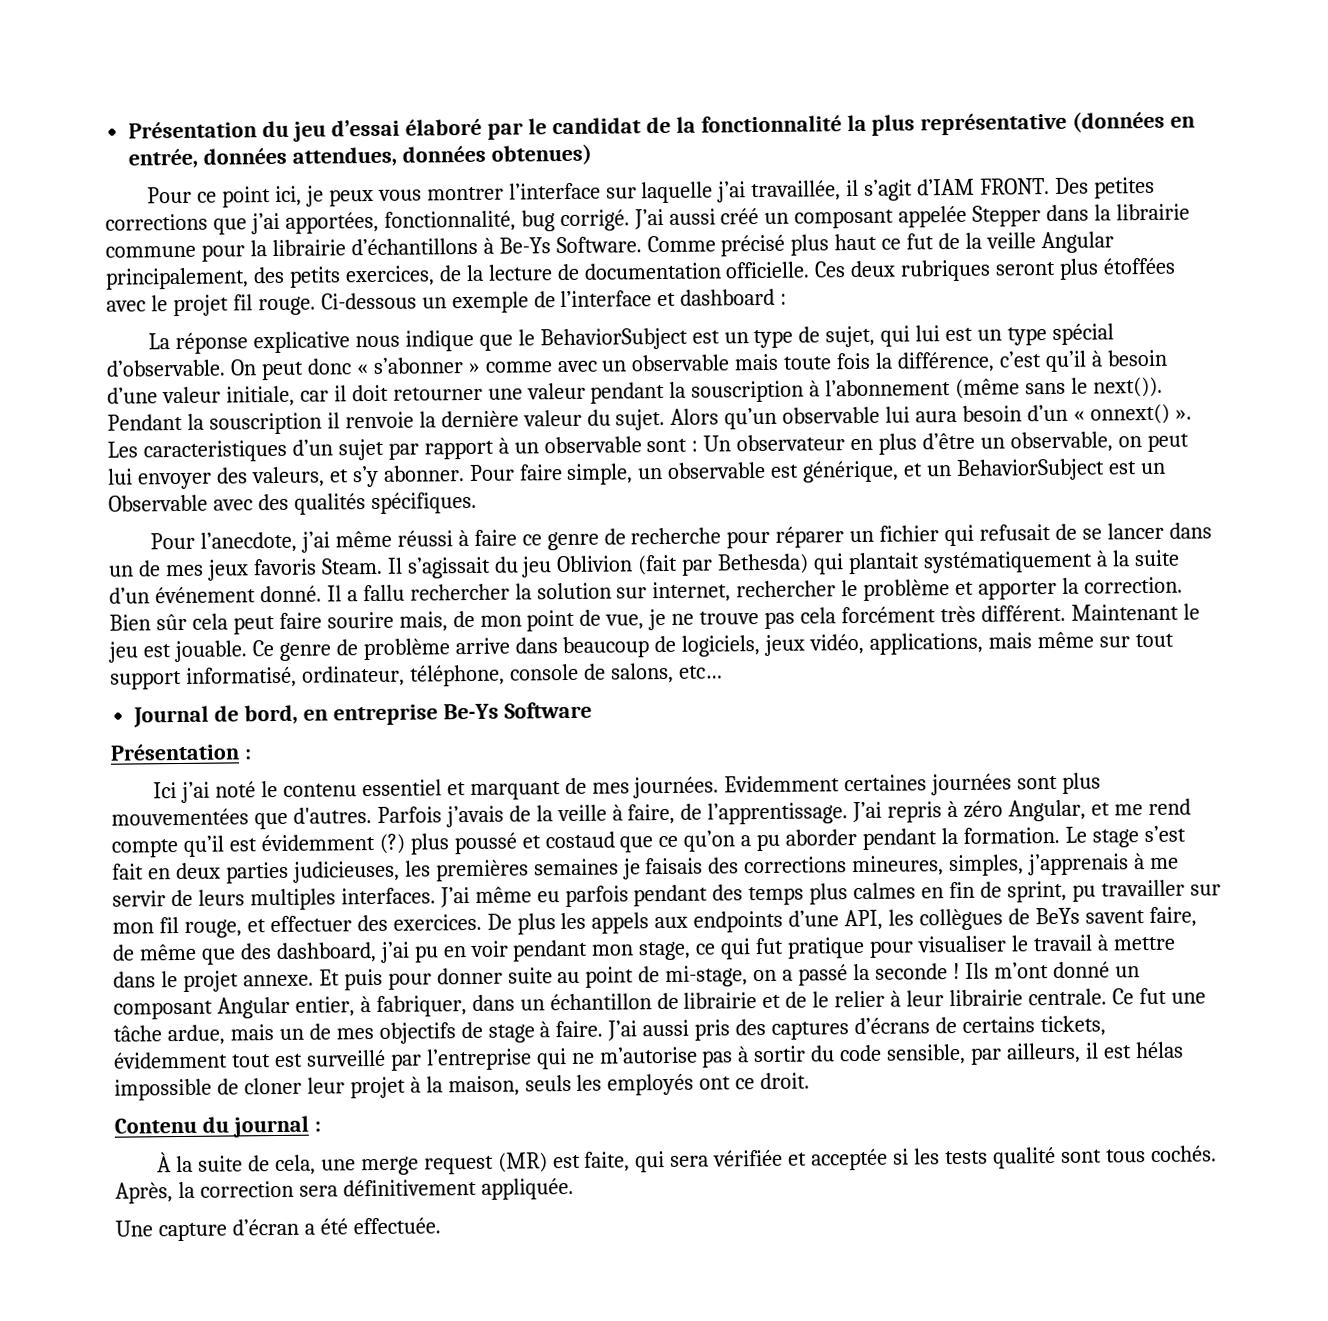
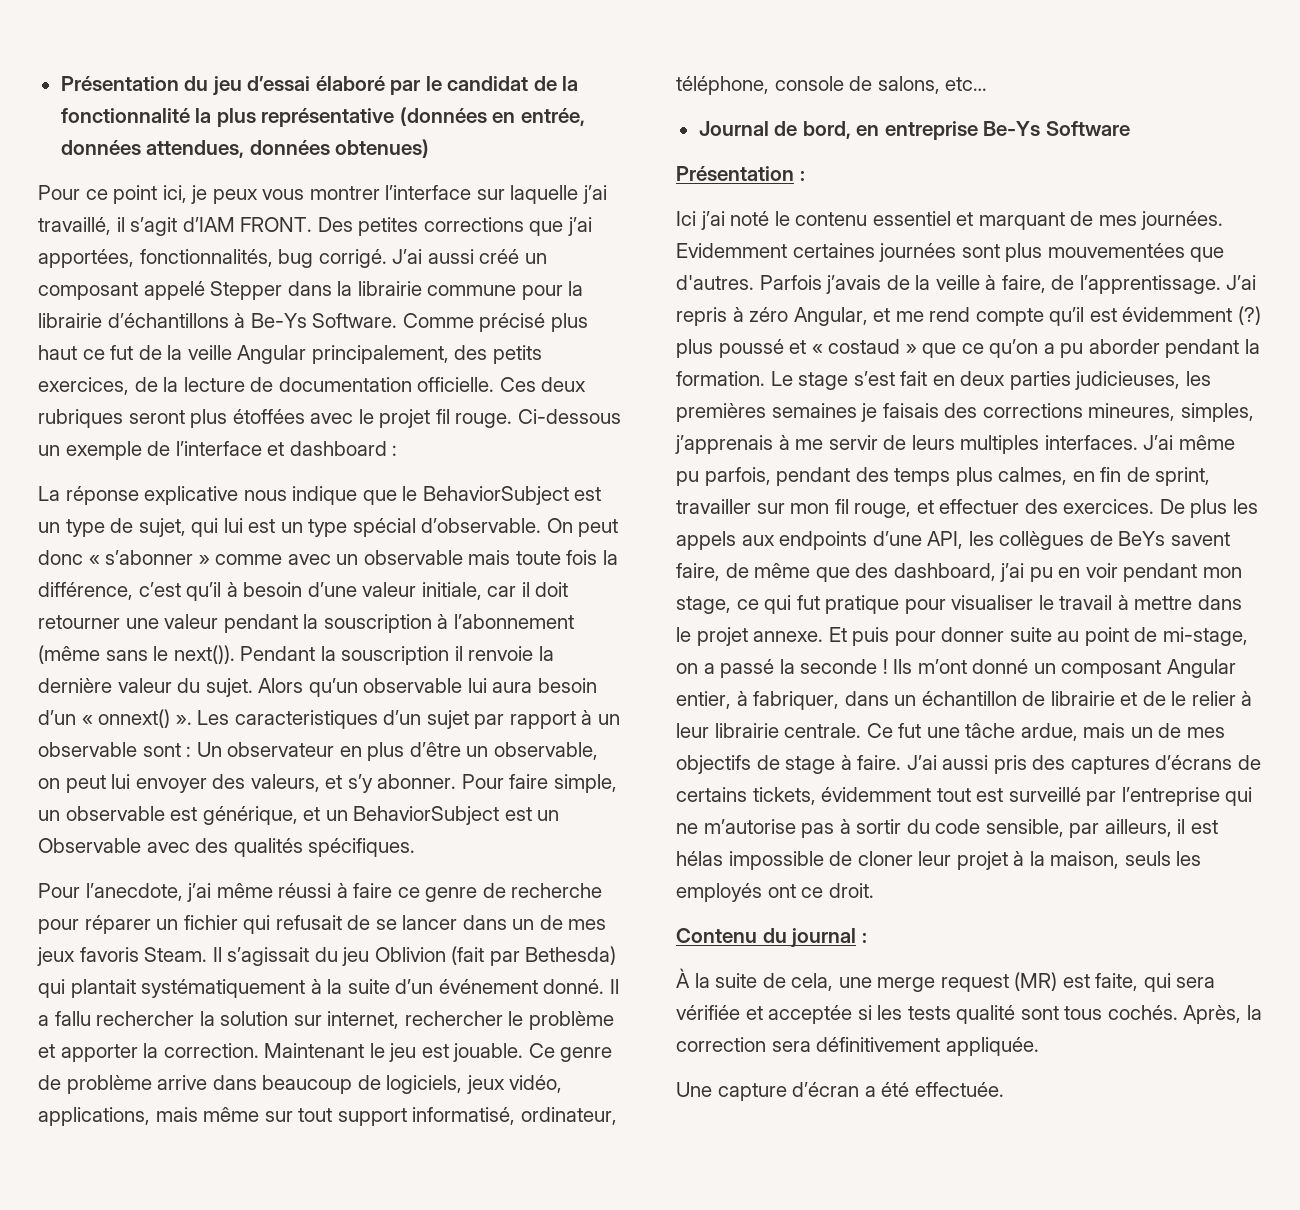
[751,180,842,202] travaillée, -> [38,217,111,235] travaillé,
[383,210,516,232] fonctionnalité, -> [139,249,273,267] fonctionnalités,
[898,205,968,228] appelée -> [143,281,205,300] appelé
[109,604,1066,635] Bien sûr cela peut faire sourire mais, de mon point de vue, je ne trouve pas cela forcément très différent. -> (259, 1050) none
[544,831,615,849] costaud -> [811,339,917,354] « costaud »
[536,885,629,908] eu parfois -> [676,467,771,486] pu parfois,
[853,882,917,900] calmes -> [998,467,1068,485] calmes,
[1071,884,1096,902] pu -> (1211, 476) none

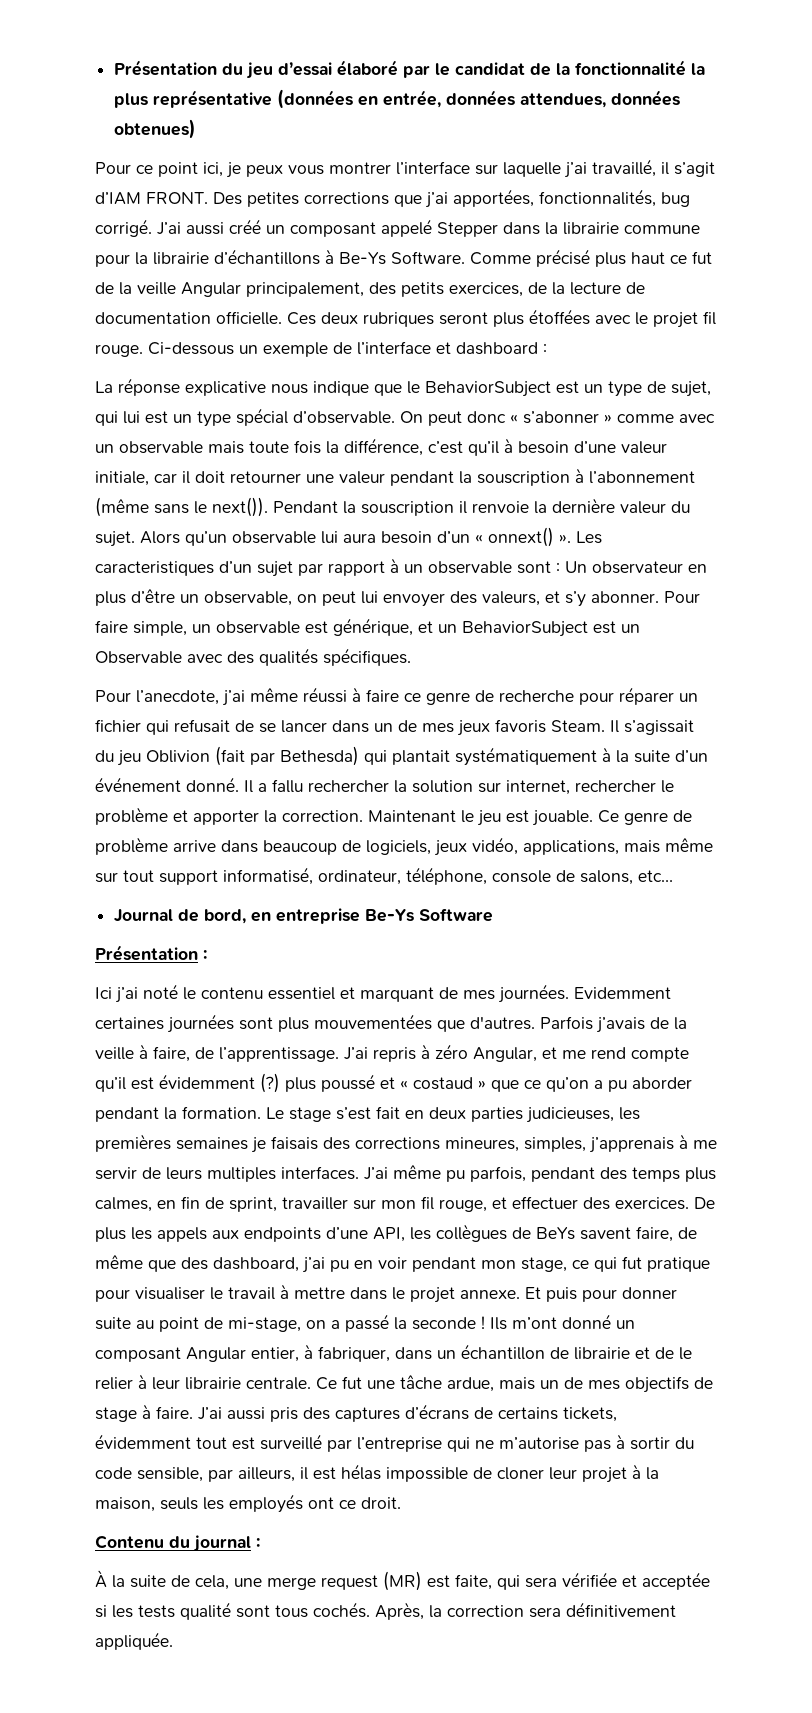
[676,1082,1004,1101] // Une capture d’écran a été effectuée. -> (173, 1641) none

